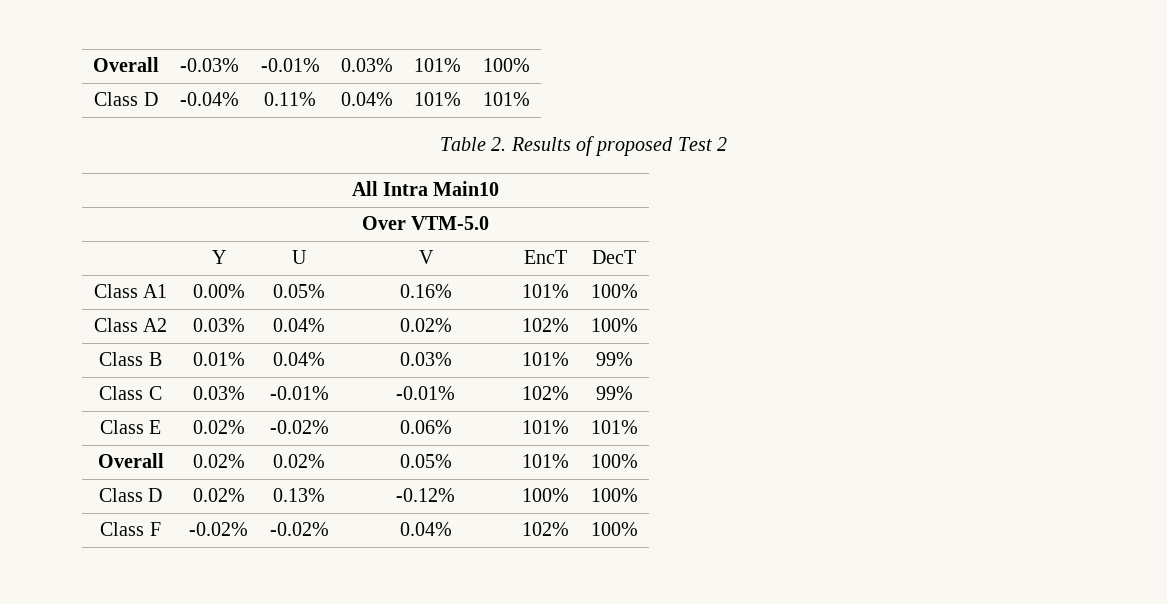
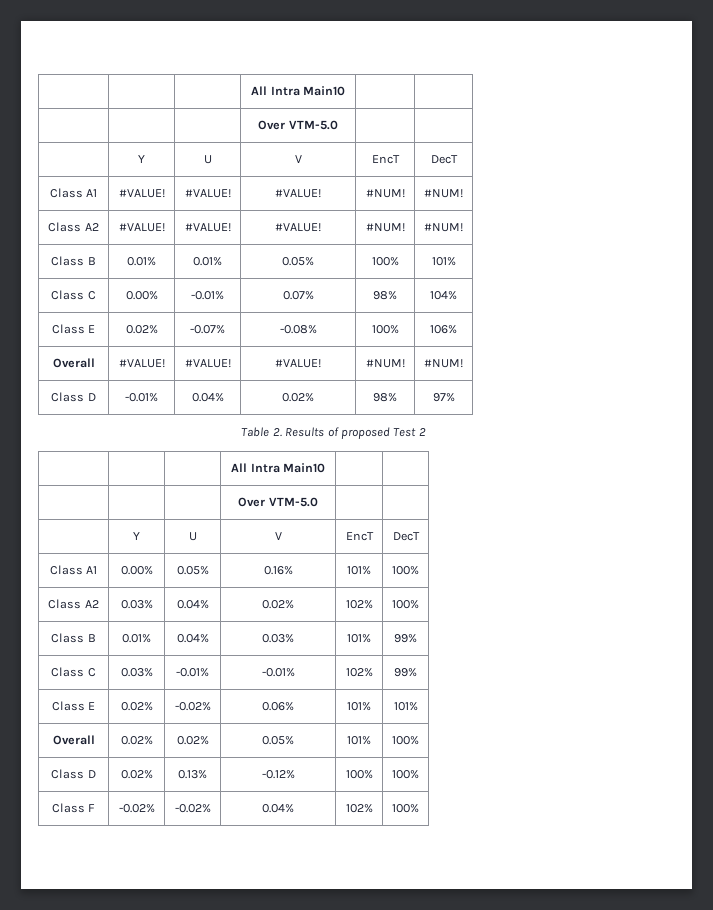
[93,57,159,72] [180,58,239,72] [260,58,320,72] [341,58,393,72] [414,58,461,72] [482,58,530,72] [94,92,158,106] [180,92,239,106] [264,92,316,106] [341,92,393,106] [414,92,461,106] [482,92,530,106] Overall | -0.03% | -0.01% | 0.03% | 101% | 100% // Class D | -0.04% | 0.11% | 0.04% | 101% | 101% -> [251,86,345,96] [258,120,338,130] [138,155,145,163] [203,155,212,164] [294,155,302,163] [371,155,400,164] [430,155,458,164] [49,188,98,198] [118,189,165,198] [184,189,231,198] [275,189,321,198] [365,189,405,198] [424,189,463,198] [48,222,99,232] [118,223,165,232] [184,223,231,232] [275,223,321,232] [365,223,405,232] [424,223,463,232] [51,256,96,266] [127,257,156,266] [193,257,222,266] [282,257,314,266] [371,257,399,266] [431,257,456,266] [51,290,96,300] [125,291,158,300] [191,291,224,300] [282,291,314,300] [373,291,397,300] [430,291,457,300] [51,324,96,334] [125,325,158,334] [190,325,225,334] [279,325,317,334] [371,325,399,334] [430,325,457,334] [52,358,95,368] [118,359,165,368] [184,359,231,368] [275,359,321,368] [365,359,405,368] [424,359,463,368] [51,392,96,402] [125,393,158,402] [191,393,224,402] [282,393,314,402] [373,393,397,402] [432,393,455,402] | | | All Intra Main10 | | // | | | Over VTM-5.0 | | // | Y | U | V | EncT | DecT // Class A1 | #VALUE! | #VALUE! | #VALUE! | #NUM! | #NUM! // Class A2 | #VALUE! | #VALUE! | #VALUE! | #NUM! | #NUM! // Class B | 0.01% | 0.01% | 0.05% | 100% | 101% // Class C | 0.00% | -0.01% | 0.07% | 98% | 104% // Class E | 0.02% | -0.07% | -0.08% | 100% | 106% // Overall | #VALUE! | #VALUE! | #VALUE! | #NUM! | #NUM! // Class D | -0.01% | 0.04% | 0.02% | 98% | 97%

